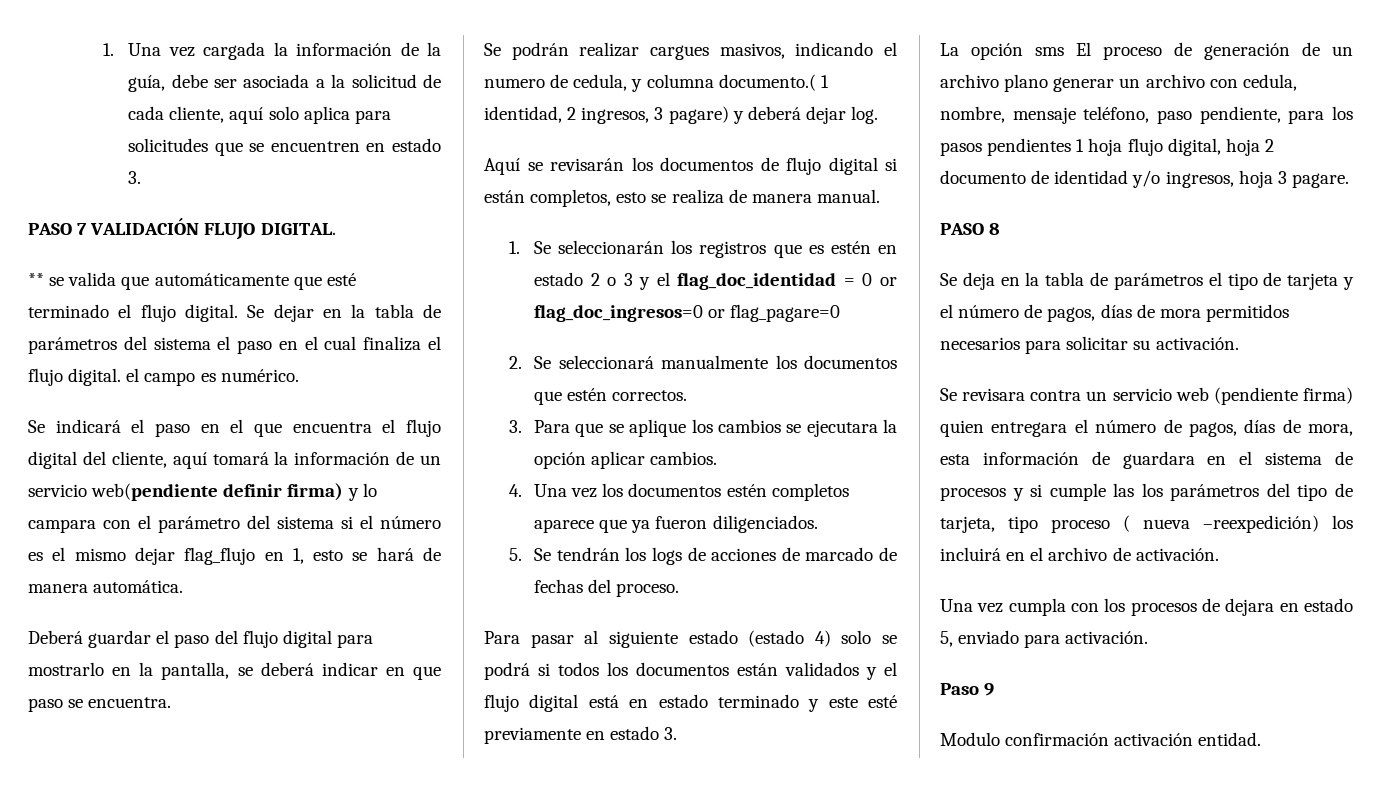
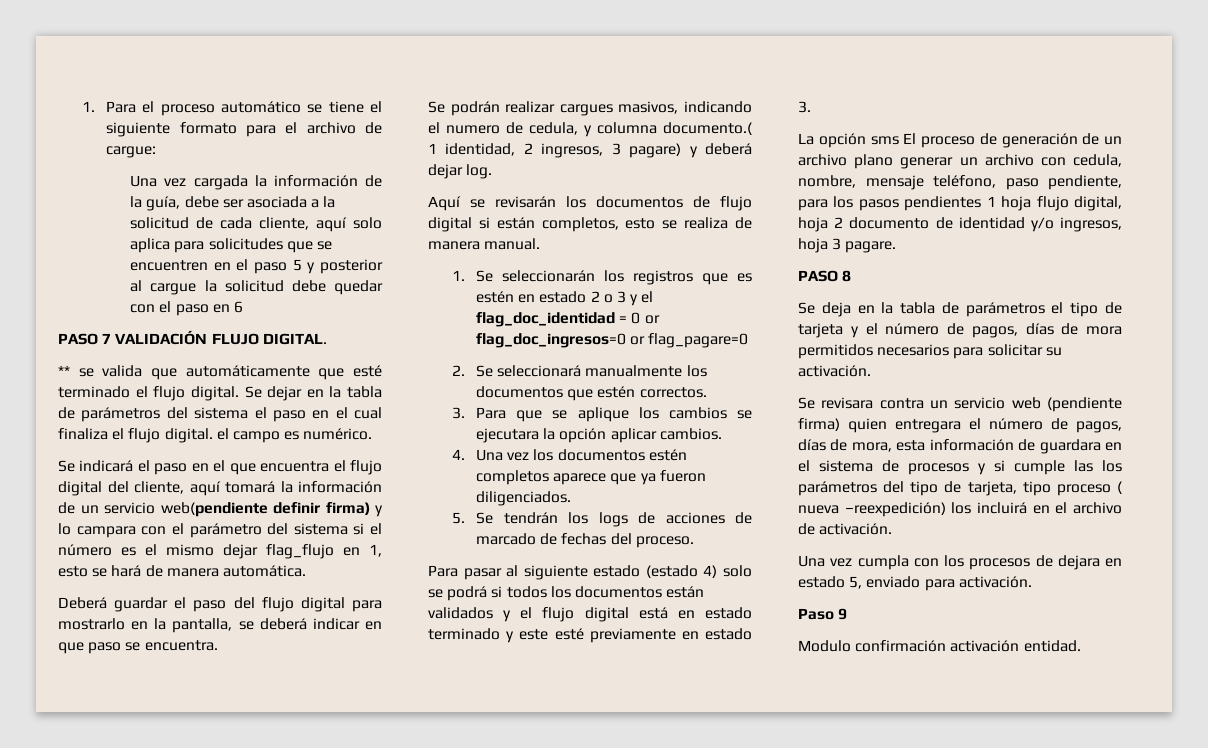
[103,43,115,56] 1. -> [82,101,382,116] [106,122,382,137] [106,146,157,158] 1. Para el proceso automático se tiene el siguiente formato para el archivo de cargue: //
[392,138,441,152] [128,171,142,184] estado 3. -> [236,259,383,274] [130,280,383,295] [130,301,243,316] el paso 5 y posterior al cargue la solicitud debe quedar con el paso en 6

